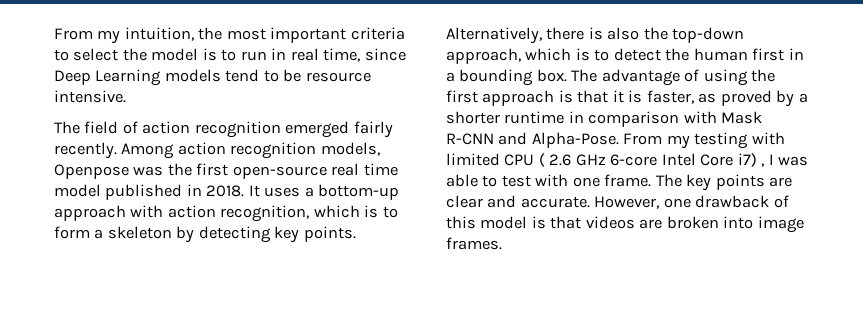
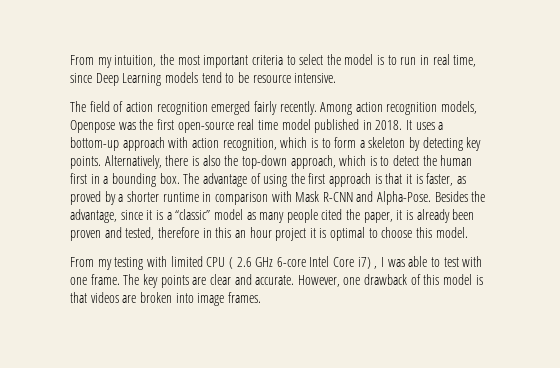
(619, 140) none -> [434,191,486,202] [70,209,475,223] [70,227,468,241] Besides the advantage, since it is a “classic” model as many people cited the paper, it is already been proven and tested, therefore in this an hour project it is optimal to choose this model. //

